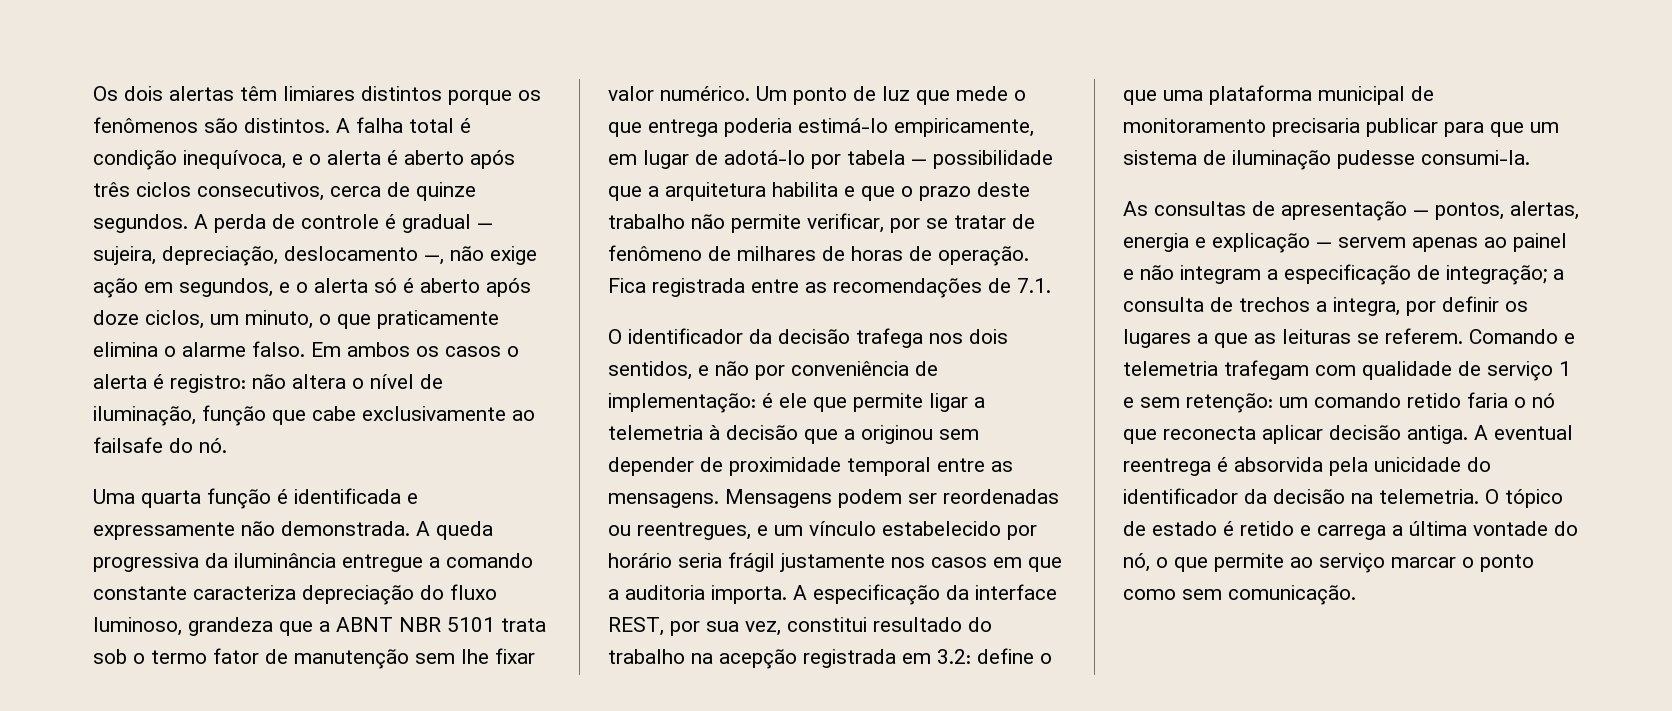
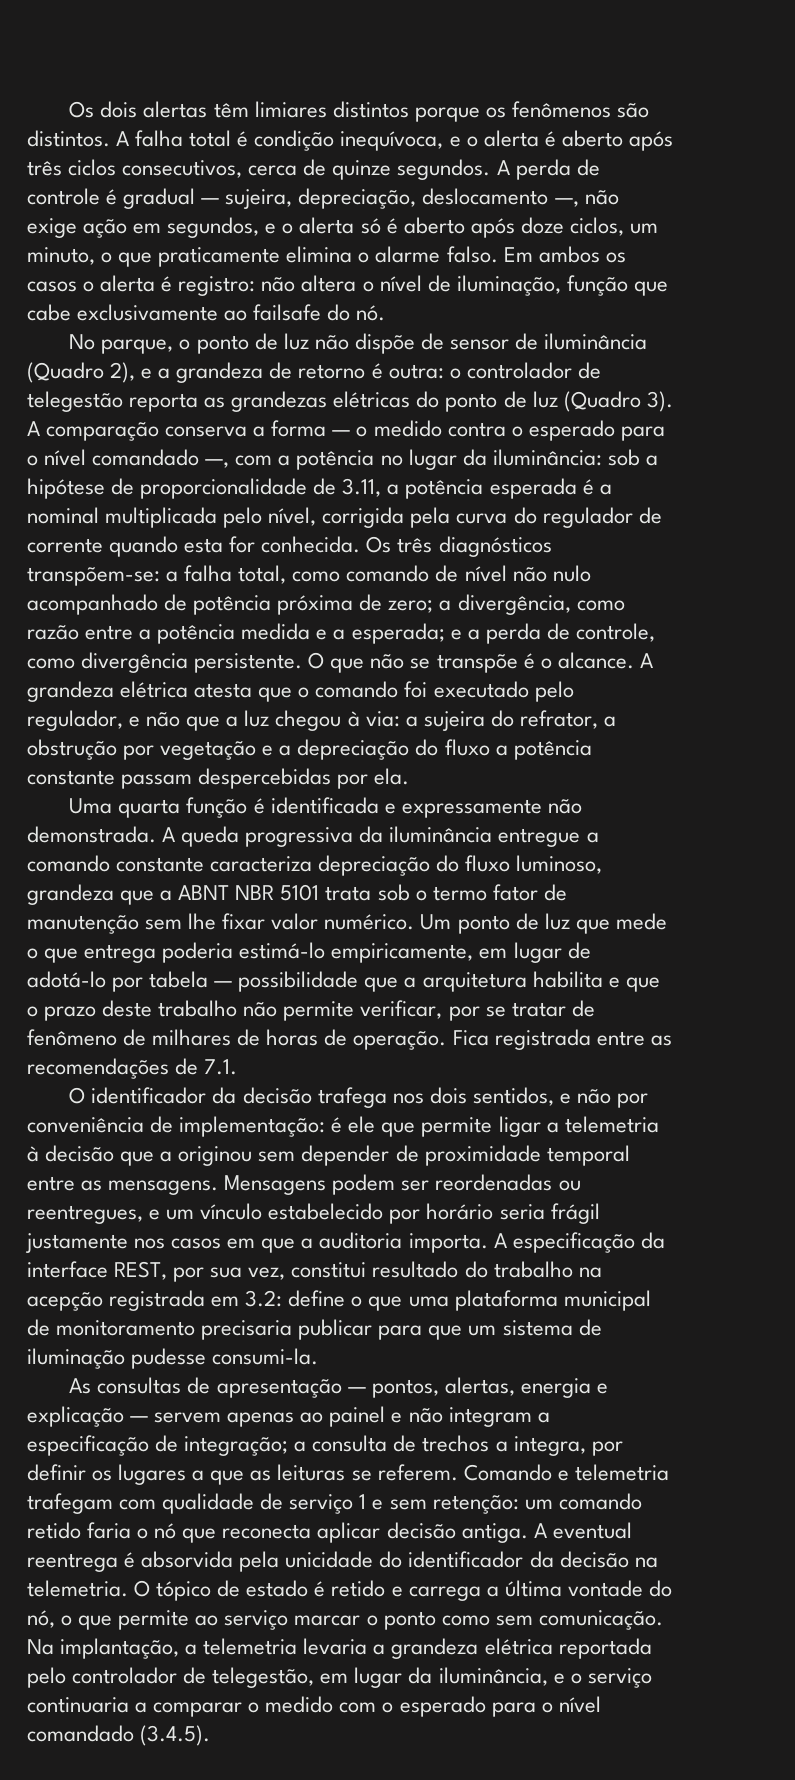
(227, 445) none -> [69,333,648,354] [27,362,601,383] [27,391,673,412] [27,420,665,441] [27,449,658,470] [27,478,612,499] [27,507,662,528] [27,536,552,557] [27,565,591,586] [27,594,625,615] [27,623,655,644] [27,652,653,673] [27,681,574,702] [27,710,616,731] [27,739,592,760] [27,768,410,789] // No parque, o ponto de luz não dispõe de sensor de iluminância (Quadro 2), e a grandeza de retorno é outra: o controlador de telegestão reporta as grandezas elétricas do ponto de luz (Quadro 3). A comparação conserva a forma — o medido contra o esperado para o nível comandado —, com a potência no lugar da iluminância: sob a hipótese de proporcionalidade de 3.11, a potência esperada é a nominal multiplicada pelo nível, corrigida pela curva do regulador de corrente quando esta for conhecida. Os três diagnósticos transpõem-se: a falha total, como comando de nível não nulo acompanhado de potência próxima de zero; a divergência, como razão entre a potência medida e a esperada; e a perda de controle, como divergência persistente. O que não se transpõe é o alcance. A grandeza elétrica atesta que o comando foi executado pelo regulador, e não que a luz chegou à via: a sujeira do refrator, a obstrução por vegetação e a depreciação do fluxo a potência constante passam despercebidas por ela.
(1356, 595) none -> [27,1638,652,1659] [27,1667,652,1688] [27,1696,601,1717] [27,1725,211,1746] Na implantação, a telemetria levaria a grandeza elétrica reportada pelo controlador de telegestão, em lugar da iluminância, e o serviço continuaria a comparar o medido com o esperado para o nível comandado (3.4.5).

